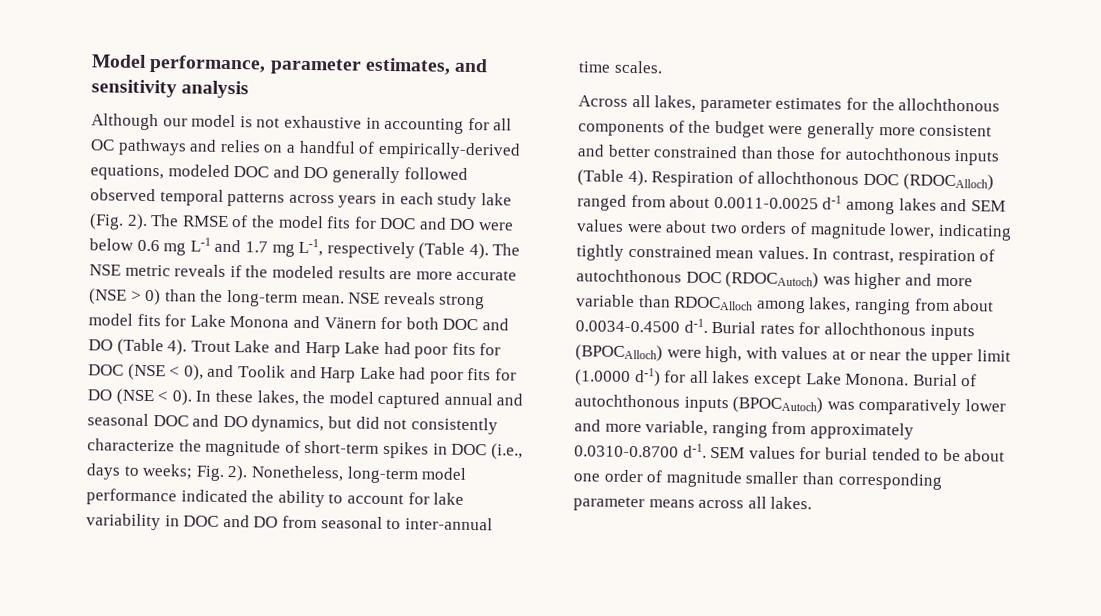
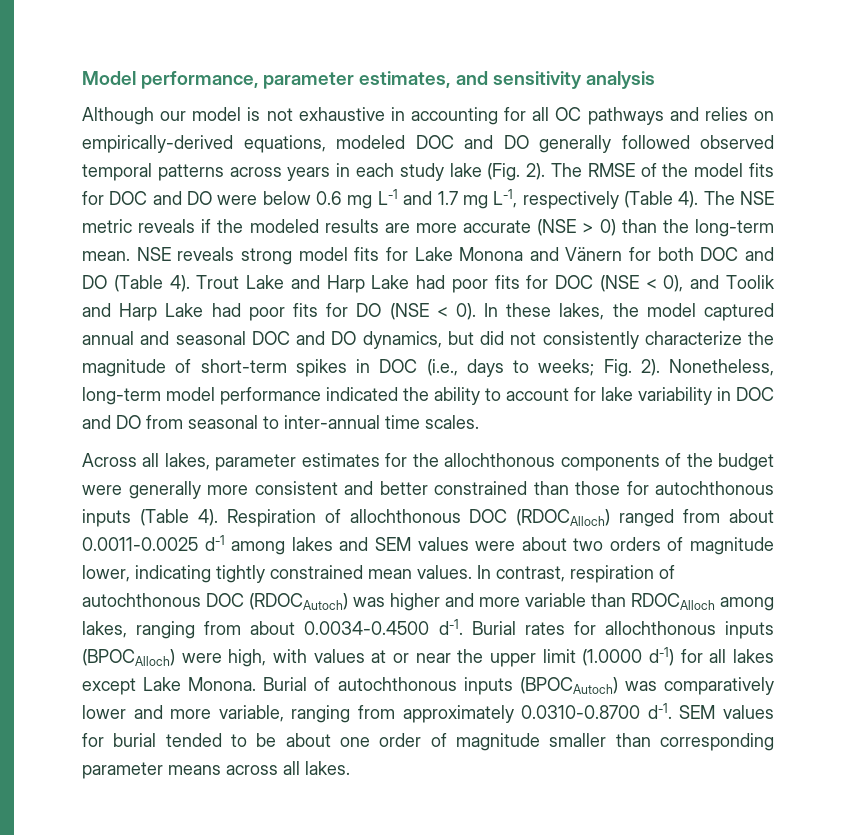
[285,140,376,154] a handful of -> (774, 116) none

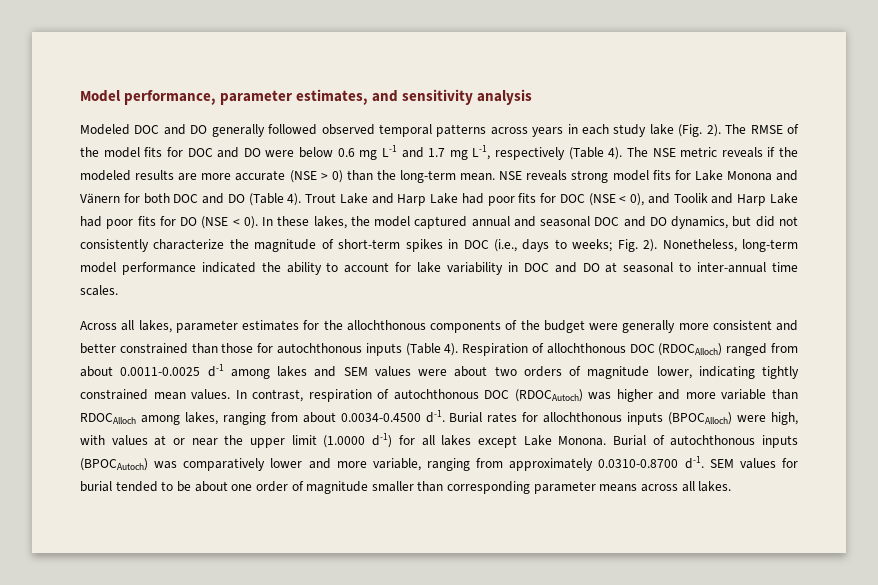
[82,107,774,125] [82,135,405,153] Although our model is not exhaustive in accounting for all OC pathways and relies on empirically-derived equations, modeled -> [80,124,130,135] Modeled
[146,415,183,429] from -> [605,262,618,273] at

